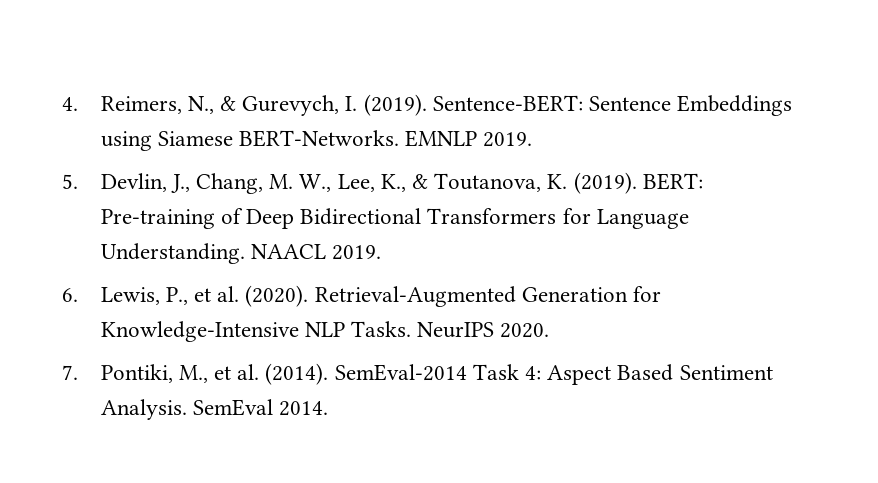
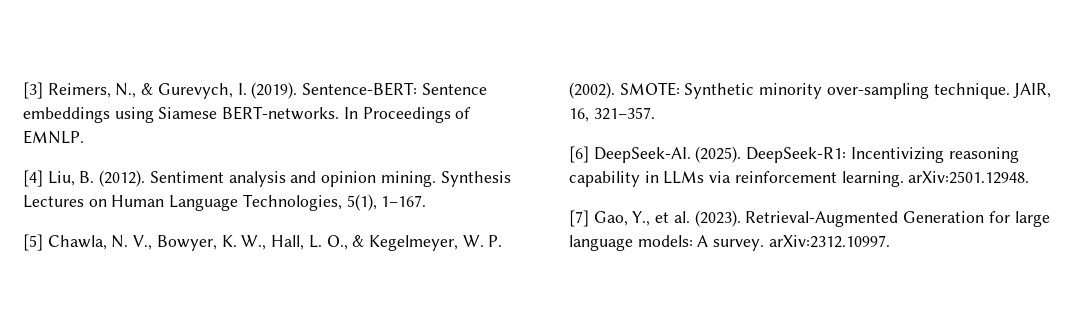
[62,97,78,111] 4. -> [23,82,43,99] [3]
[677,95,793,116] Embeddings -> [23,107,110,123] embeddings
[238,130,533,147] [62,172,703,194] [100,208,689,229] [100,243,381,264] [62,285,309,307] BERT-Networks. EMNLP 2019. // 5. Devlin, J., Chang, M. W., Lee, K., & Toutanova, K. (2019). BERT: Pre-training of Deep Bidirectional Transformers for Language Understanding. NAACL 2019. // 6. Lewis, P., et al. (2020). -> [222,106,472,123] [23,130,84,144] [23,170,511,187] [23,194,427,211] [23,234,503,251] [569,82,1052,99] [569,107,655,122] [569,146,1019,163] [569,171,1030,187] [569,210,741,227] BERT-networks. In Proceedings of EMNLP. // [4] Liu, B. (2012). Sentiment analysis and opinion mining. Synthesis Lectures on Human Language Technologies, 5(1), 1–167. // [5] Chawla, N. V., Bowyer, K. W., Hall, L. O., & Kegelmeyer, W. P. (2002). SMOTE: Synthetic minority over-sampling technique. JAIR, 16, 321–357. // [6] DeepSeek-AI. (2025). DeepSeek-R1: Incentivizing reasoning capability in LLMs via reinforcement learning. arXiv:2501.12948. // [7] Gao, Y., et al. (2023).
[100,321,550,342] [62,363,773,385] [100,399,328,420] Knowledge-Intensive NLP Tasks. NeurIPS 2020. // 7. Pontiki, M., et al. (2014). SemEval-2014 Task 4: Aspect Based Sentiment Analysis. SemEval 2014. -> [1014,211,1050,227] [569,235,890,251] large language models: A survey. arXiv:2312.10997.

